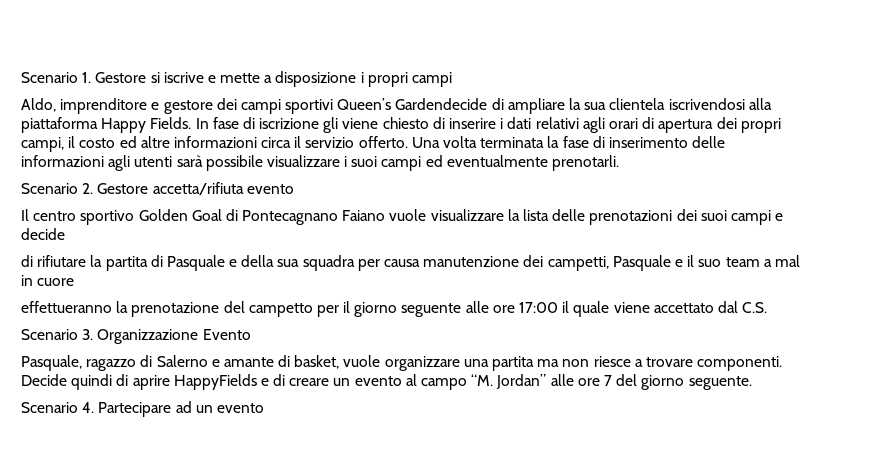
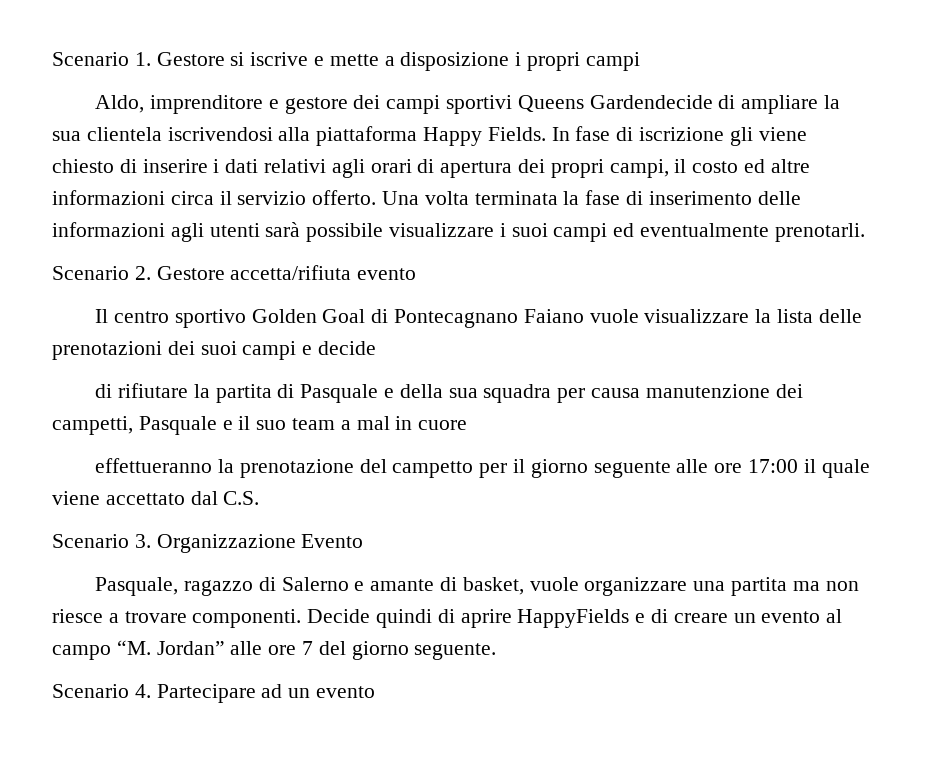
[337,98,392,110] Queen’s -> [517,95,584,112] Queens

